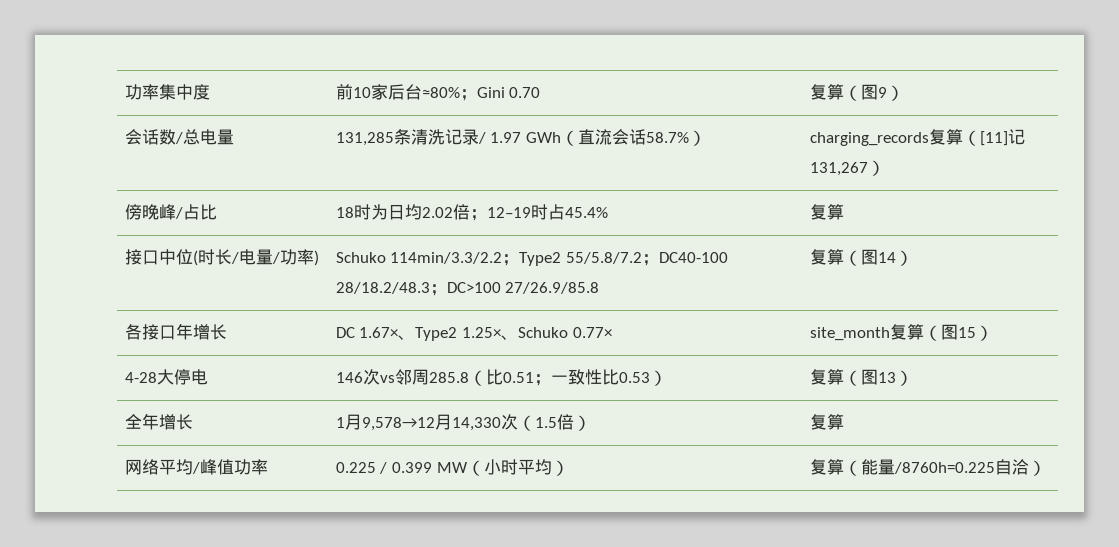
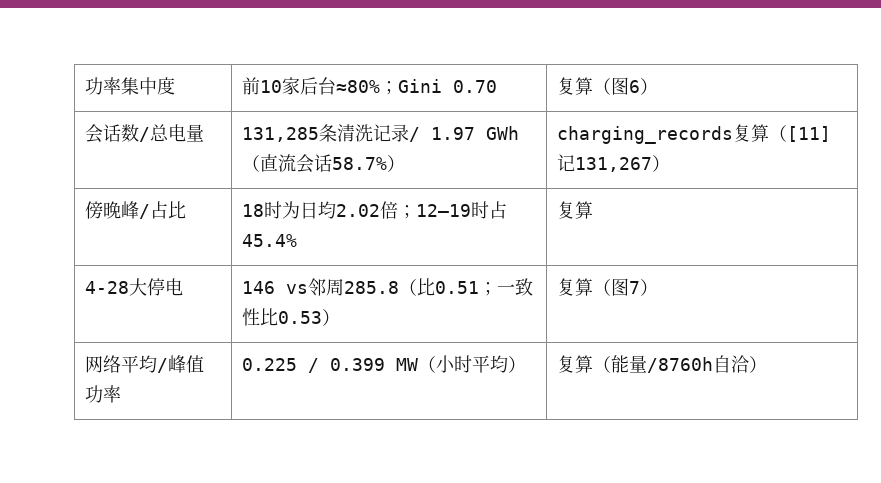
[877,87,887,98] 9 -> [628,80,640,93] 6
[124,249,319,266] [335,252,729,266] [335,282,600,296] [809,249,913,266] [124,323,227,340] [335,327,612,341] [809,324,993,341] // 接口中位(时长/电量/功率) | Schuko 114min/3.3/2.2；Type2 55/5.8/7.2；DC40-100 28/18.2/48.3；DC>100 27/26.9/85.8 | 复算（图14） // 各接口年增长 | DC 1.67×、Type2 1.25×、Schuko 0.77× | site_month复算（图15） -> (593, 210) none
[362,369,380,385] 次 -> (275, 287) none
[877,370,913,386] [124,413,193,430] [335,414,591,431] [809,414,844,430] 13） // 全年增长 | 1月9,578→12月14,330次（1.5倍） | 复算 -> [628,279,658,296] 7）
[893,462,995,474] /8760h=0.225 -> [646,357,713,373] /8760h

